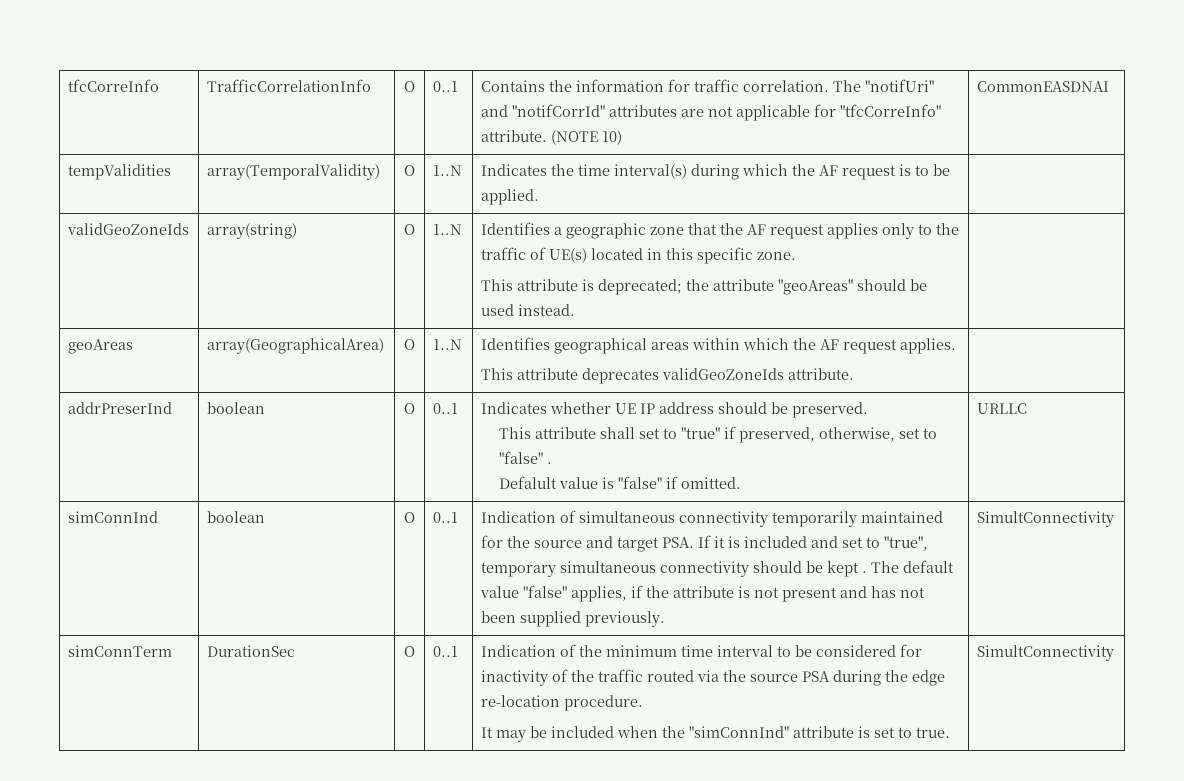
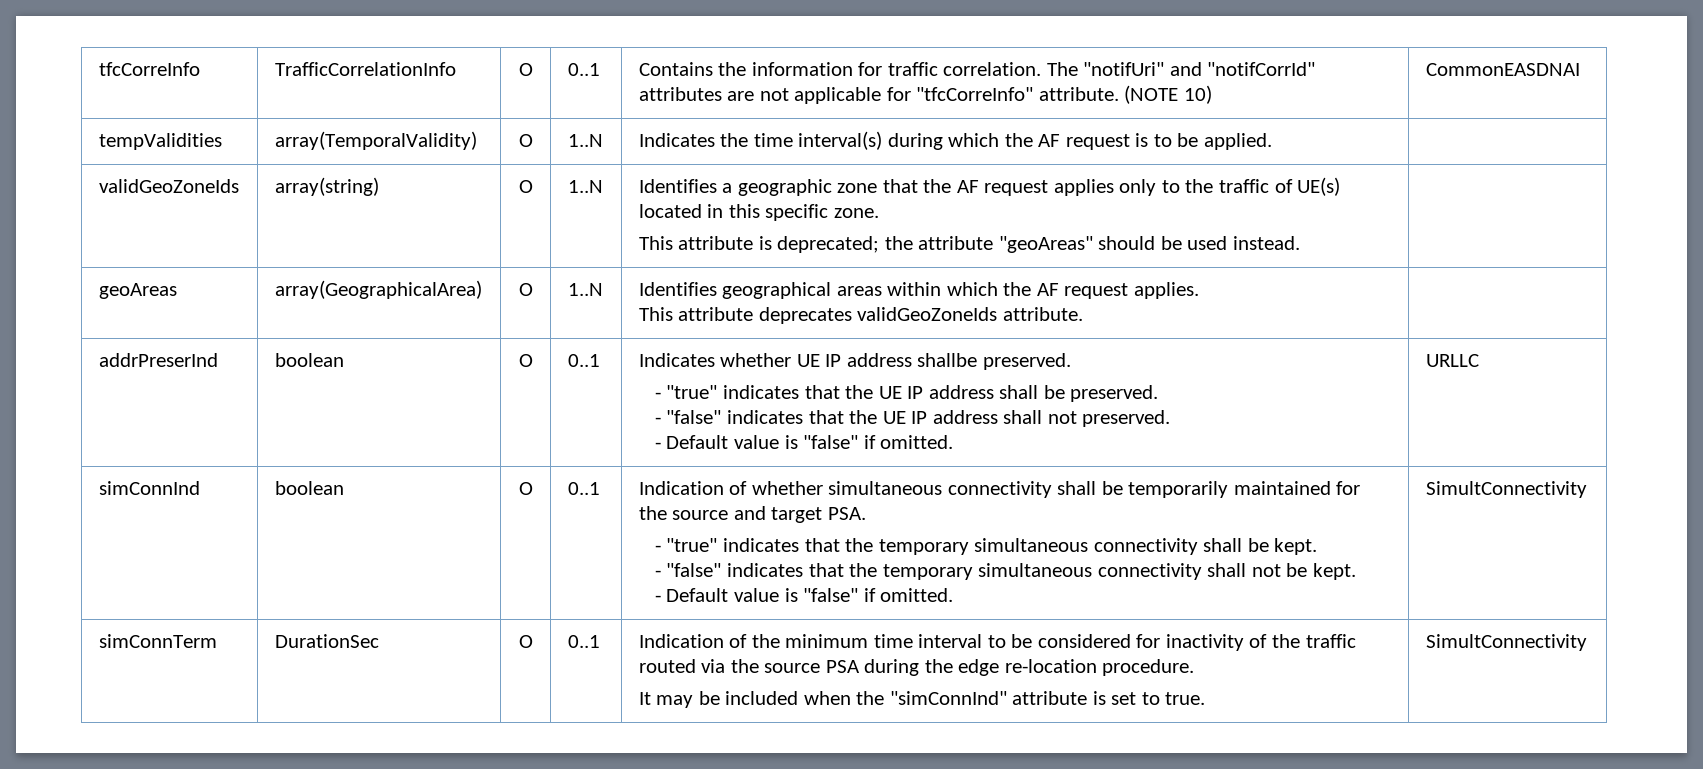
[717,402,868,418] [498,426,937,443] [498,451,552,464] [498,476,557,489] should be preserved. // This attribute shall set to "true" if preserved, otherwise, set to "false" . // Defalult -> [917,353,1071,370] [654,385,1159,402] [654,410,1171,427] [654,435,729,449] shallbe preserved. // - "true" indicates that the UE IP address shall be preserved. // - "false" indicates that the UE IP address shall not preserved. // - Default
[578,511,768,527] simultaneous connectivity -> [751,481,1123,498] whether simultaneous connectivity shall be
[697,535,928,551] [480,560,954,577] [479,585,925,602] [480,611,665,627] If it is included and set to "true", temporary simultaneous connectivity should be kept . The default value "false" applies, if the attribute is not present and has not been supplied previously. -> [654,538,1318,555] [654,563,1356,580] [654,588,954,602] // - "true" indicates that the temporary simultaneous connectivity shall be kept. // - "false" indicates that the temporary simultaneous connectivity shall not be kept. // - Default value is "false" if omitted.

